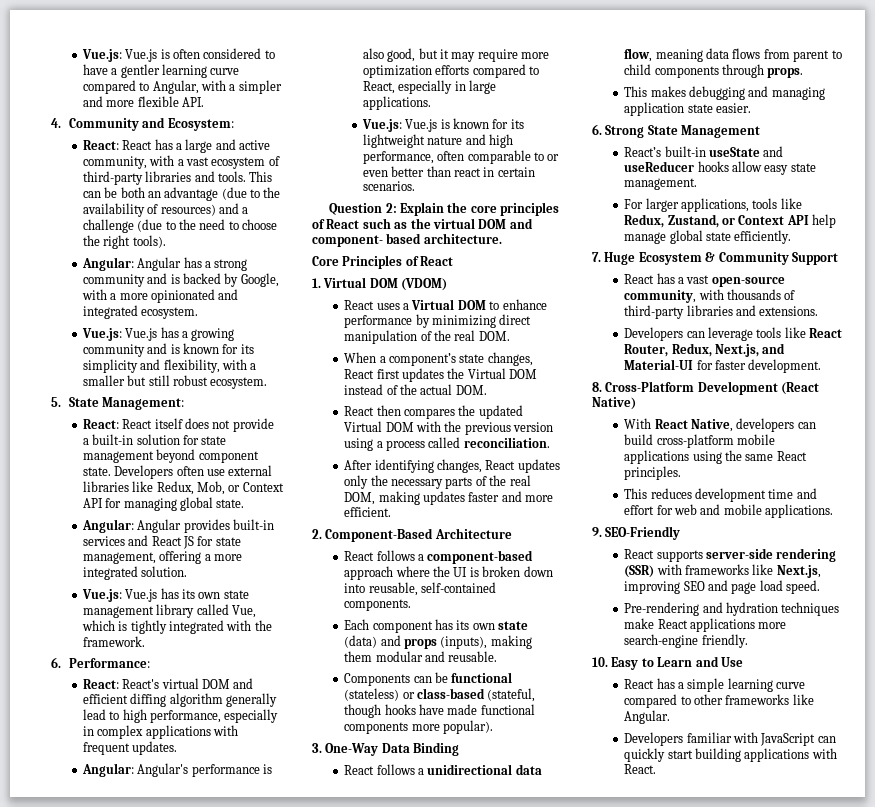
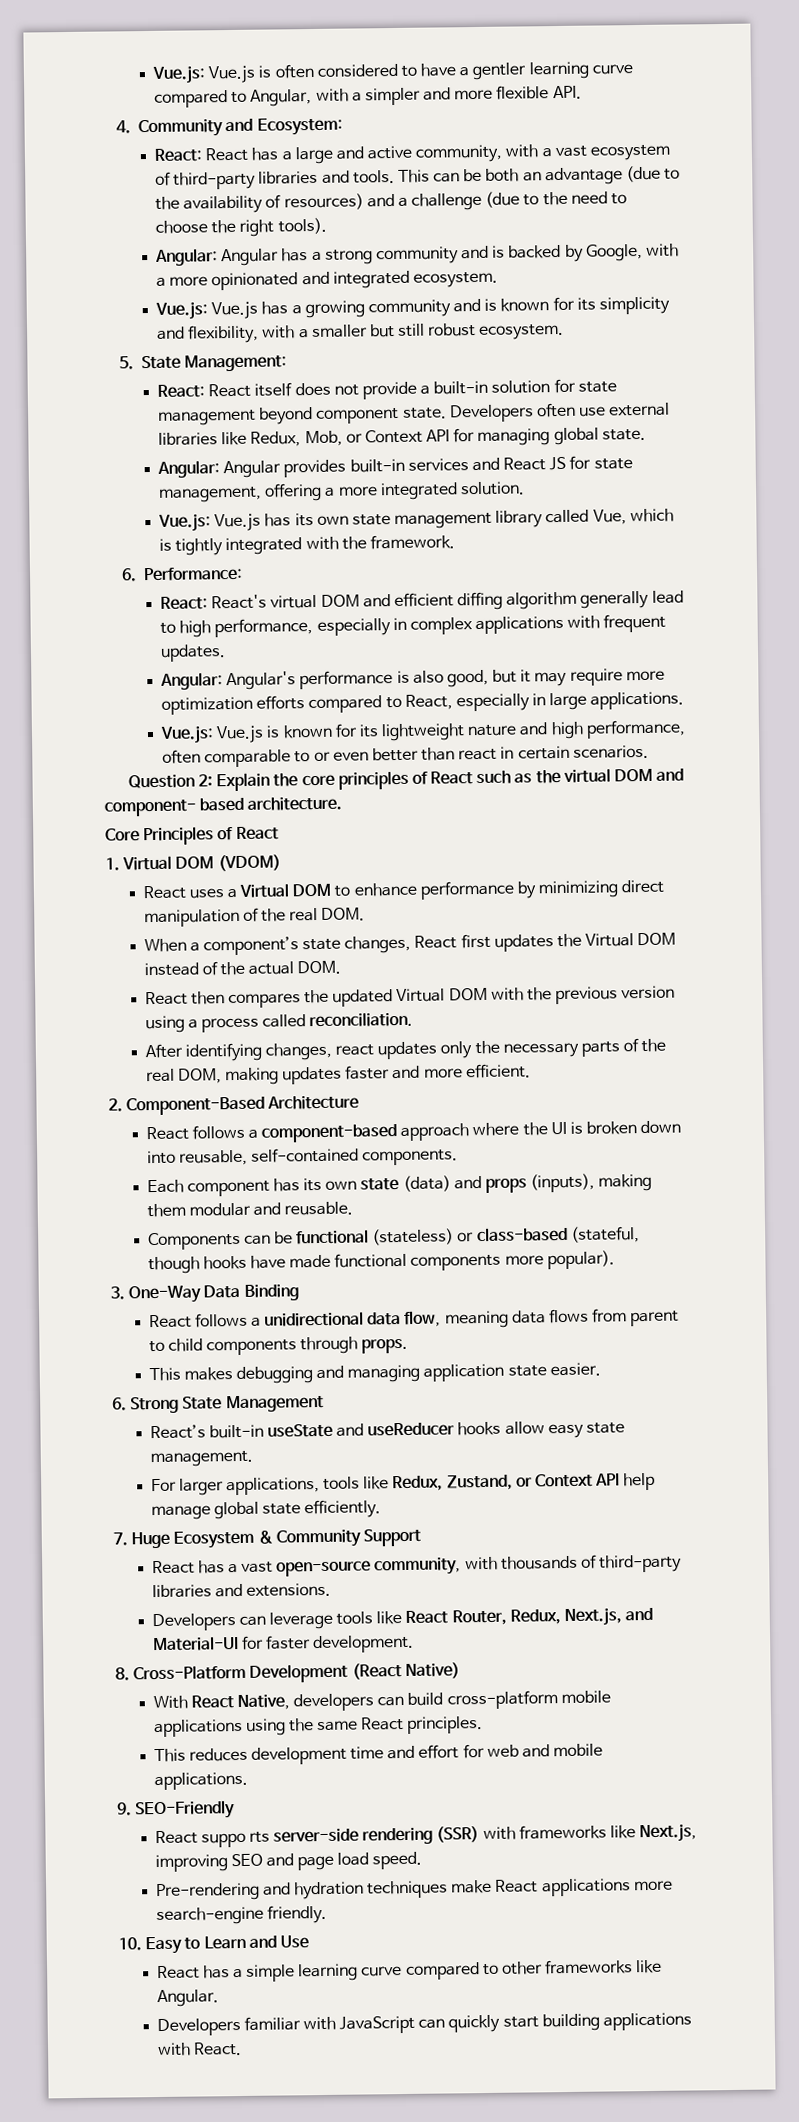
[485,460,516,470] React -> [335,1044,375,1056] react
[656,550,703,562] supports -> [200,1831,270,1848] suppo rts

